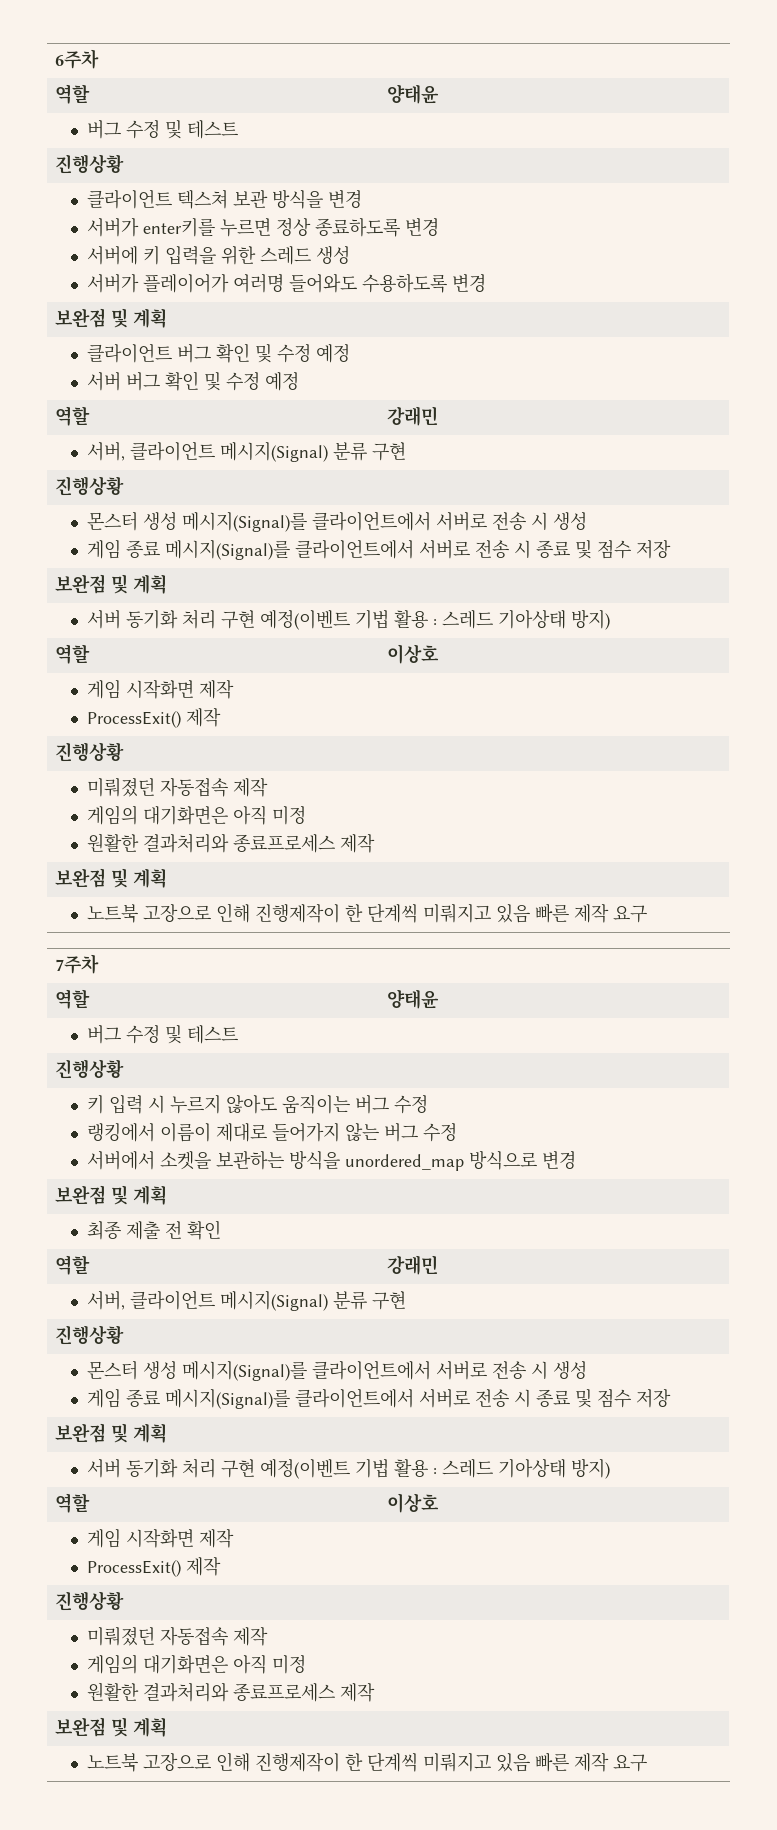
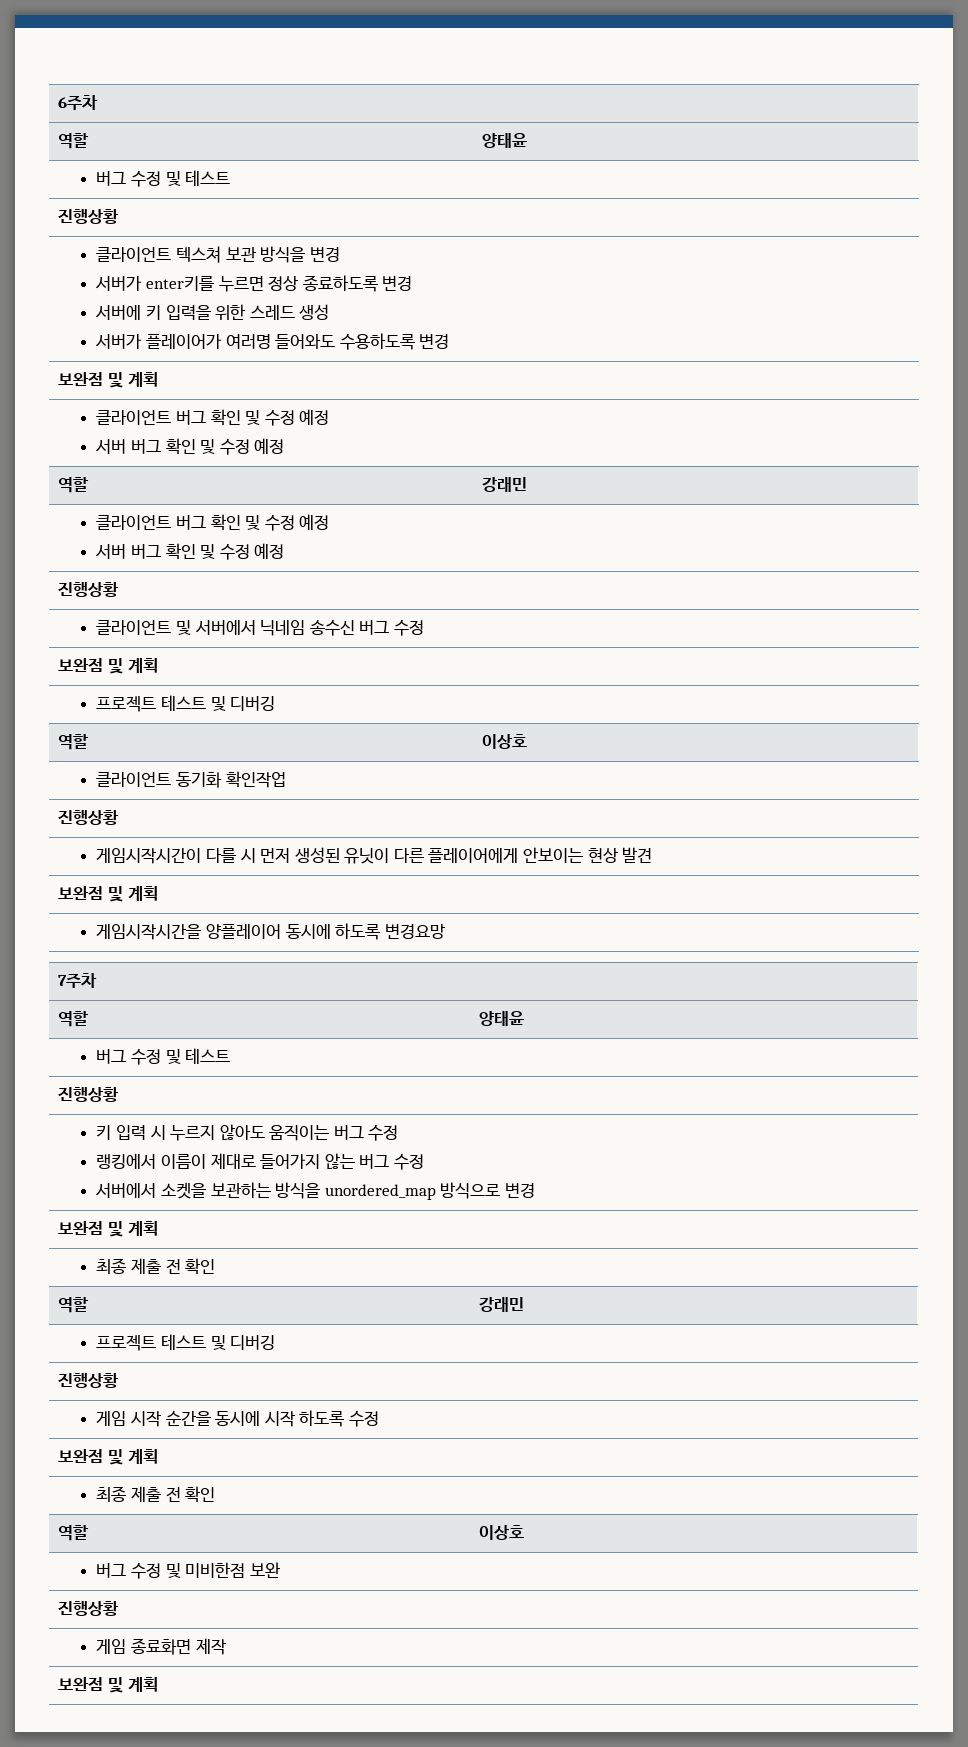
[87,441,407,462] [54,476,124,496] [87,511,588,532] [87,539,672,560] [54,574,167,594] [87,609,611,630] [54,644,90,664] [386,644,439,664] [87,680,235,699] [87,708,222,728] [54,742,124,762] [87,777,269,797] [87,805,307,825] [87,833,376,853] [54,868,167,888] [87,903,648,923] 서버, 클라이언트 메시지(Signal) 분류 구현 // 진행상황 // 몬스터 생성 메시지(Signal)를 클라이언트에서 서버로 전송 시 생성 // 게임 종료 메시지(Signal)를 클라이언트에서 서버로 전송 시 종료 및 점수 저장 // 보완점 및 계획 // 서버 동기화 처리 구현 예정(이벤트 기법 활용 : 스레드 기아상태 방지) // 역할 | 이상호 // 게임 시작화면 제작 // ProcessExit() 제작 // 진행상황 // 미뤄졌던 자동접속 제작 // 게임의 대기화면은 아직 미정 // 원활한 결과처리와 종료프로세스 제작 // 보완점 및 계획 // 노트북 고장으로 인해 진행제작이 한 단계씩 미뤄지고 있음 빠른 제작 요구 -> [96,514,330,531] [95,543,285,560] [58,582,120,597] [96,620,424,636] [58,658,158,674] [96,695,276,712] [58,734,90,750] [482,734,528,749] [96,771,286,788] [58,810,120,825] [96,847,653,864] [58,886,158,902] [96,923,445,940] 클라이언트 버그 확인 및 수정 예정 // 서버 버그 확인 및 수정 예정 // 진행상황 // 클라이언트 및 서버에서 닉네임 송수신 버그 수정 // 보완점 및 계획 // 프로젝트 테스트 및 디버깅 // 역할 | 이상호 // 클라이언트 동기화 확인작업 // 진행상황 // 게임시작시간이 다를 시 먼저 생성된 유닛이 다른 플레이어에게 안보이는 현상 발견 // 보완점 및 계획 // 게임시작시간을 양플레이어 동시에 하도록 변경요망
[87,1290,407,1311] [54,1325,124,1345] [87,1360,588,1381] [87,1388,672,1409] [54,1423,167,1443] [87,1458,611,1479] [54,1493,90,1513] [386,1493,439,1513] [87,1529,235,1548] [87,1557,222,1577] [54,1591,124,1611] [87,1626,269,1646] [87,1654,307,1674] [87,1682,376,1702] [54,1717,167,1737] [87,1752,648,1772] 서버, 클라이언트 메시지(Signal) 분류 구현 // 진행상황 // 몬스터 생성 메시지(Signal)를 클라이언트에서 서버로 전송 시 생성 // 게임 종료 메시지(Signal)를 클라이언트에서 서버로 전송 시 종료 및 점수 저장 // 보완점 및 계획 // 서버 동기화 처리 구현 예정(이벤트 기법 활용 : 스레드 기아상태 방지) // 역할 | 이상호 // 게임 시작화면 제작 // ProcessExit() 제작 // 진행상황 // 미뤄졌던 자동접속 제작 // 게임의 대기화면은 아직 미정 // 원활한 결과처리와 종료프로세스 제작 // 보완점 및 계획 // 노트북 고장으로 인해 진행제작이 한 단계씩 미뤄지고 있음 빠른 제작 요구 -> [96,1334,276,1351] [58,1373,120,1388] [96,1410,379,1427] [58,1449,158,1465] [96,1486,216,1503] [58,1525,90,1541] [479,1525,525,1540] [96,1562,280,1579] [58,1601,120,1616] [96,1638,226,1655] [58,1677,158,1693] 프로젝트 테스트 및 디버깅 // 진행상황 // 게임 시작 순간을 동시에 시작 하도록 수정 // 보완점 및 계획 // 최종 제출 전 확인 // 역할 | 이상호 // 버그 수정 및 미비한점 보완 // 진행상황 // 게임 종료화면 제작 // 보완점 및 계획

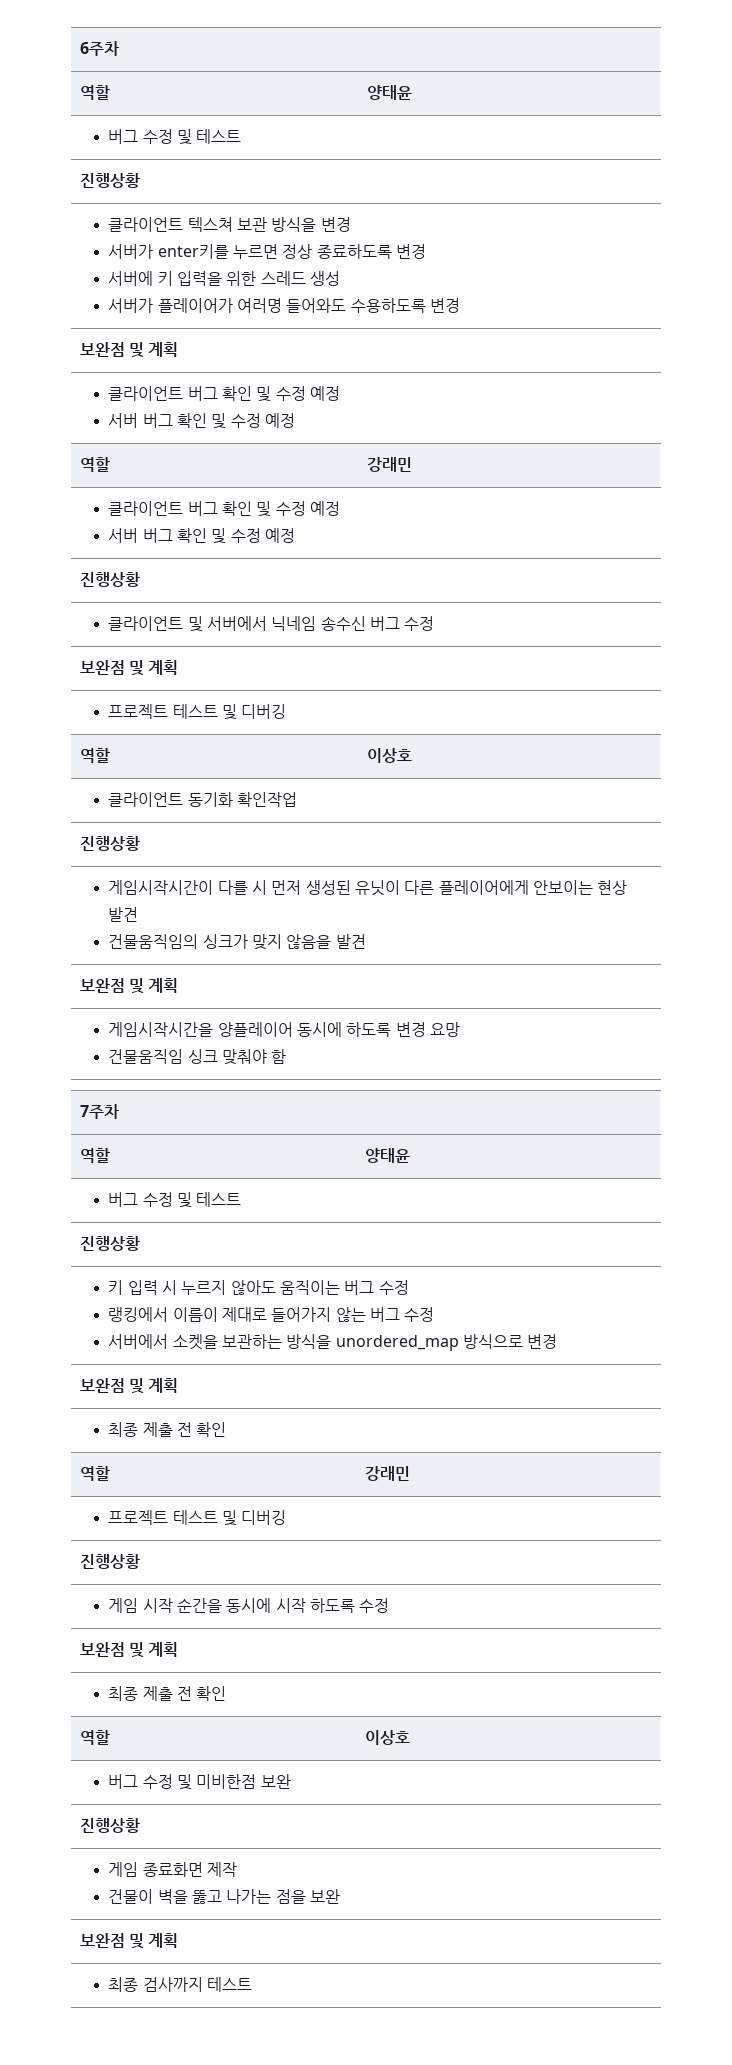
(653, 855) none -> [108,934,366,950] // 건물움직임의 싱크가 맞지 않음을 발견
[384,924,445,939] 변경요망 -> [395,1022,460,1037] [108,1049,287,1065] 변경 요망 // 건물움직임 싱크 맞춰야 함
[58,1677,158,1693] // 보완점 및 계획 -> [108,1889,340,1904] [79,1933,179,1949] [108,1977,252,1992] // 건물이 벽을 뚫고 나가는 점을 보완 // 보완점 및 계획 // 최종 검사까지 테스트

